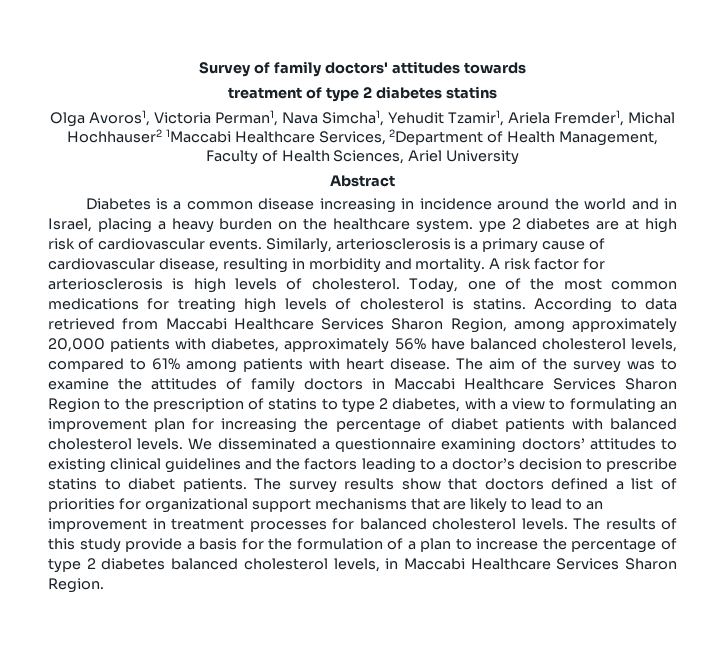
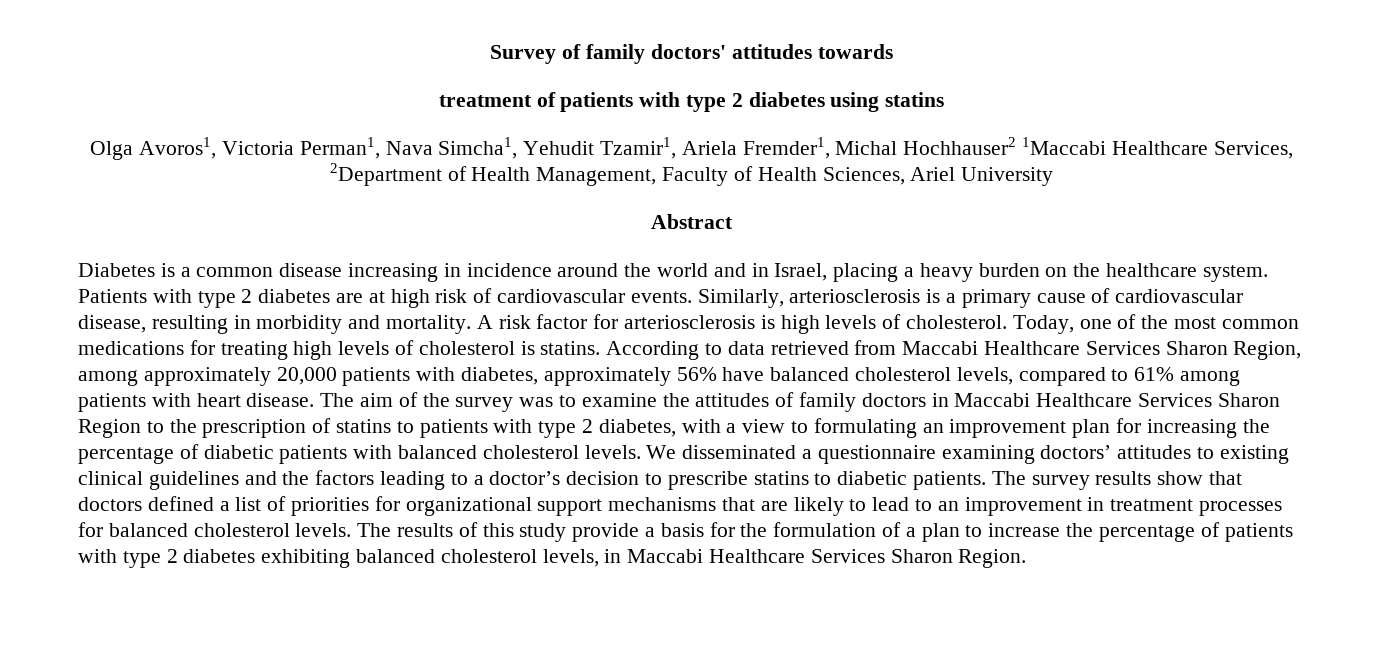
[326,86,442,102] type 2 diabetes -> [560,92,880,112] patients with type 2 diabetes using
[478,221,506,233] ype -> [78,289,236,308] Patients with type
(338, 404) none -> [419,419,533,438] patients with
[450,418,498,430] diabet -> [203,445,274,459] diabetic
[128,478,176,490] diabet -> [837,471,908,485] diabetic
[48,558,166,573] type 2 diabetes -> [1224,523,1293,542] [78,549,351,568] patients with type 2 diabetes exhibiting

